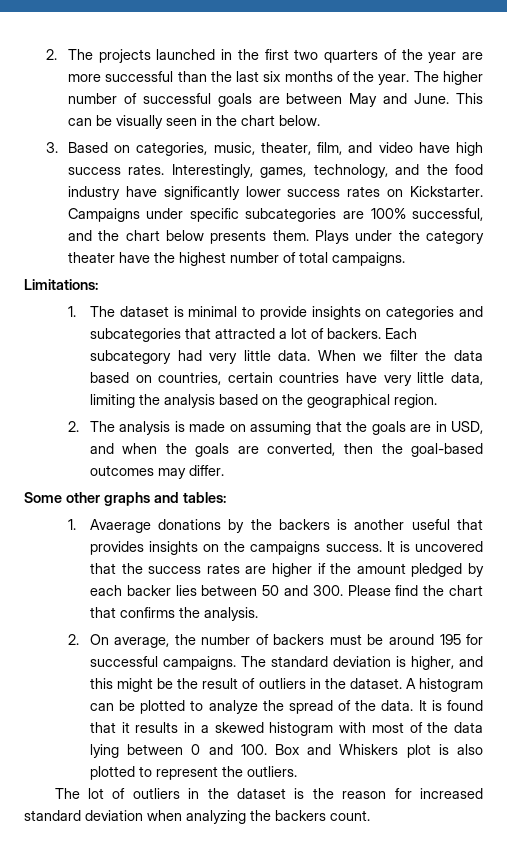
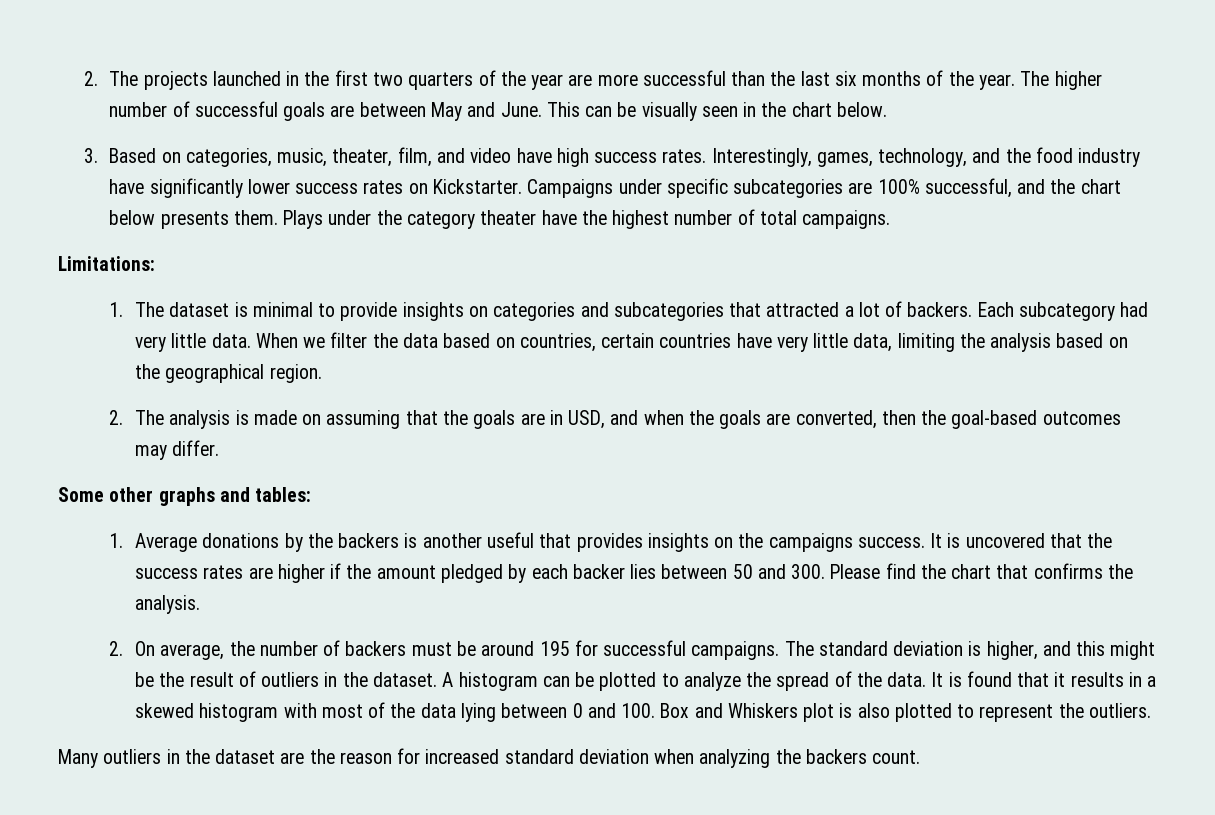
[89,519,151,533] Avaerage -> [135,533,198,552] Average
[54,788,126,799] The lot of -> [58,749,98,768] Many
[294,788,305,799] is -> [280,752,305,764] are

